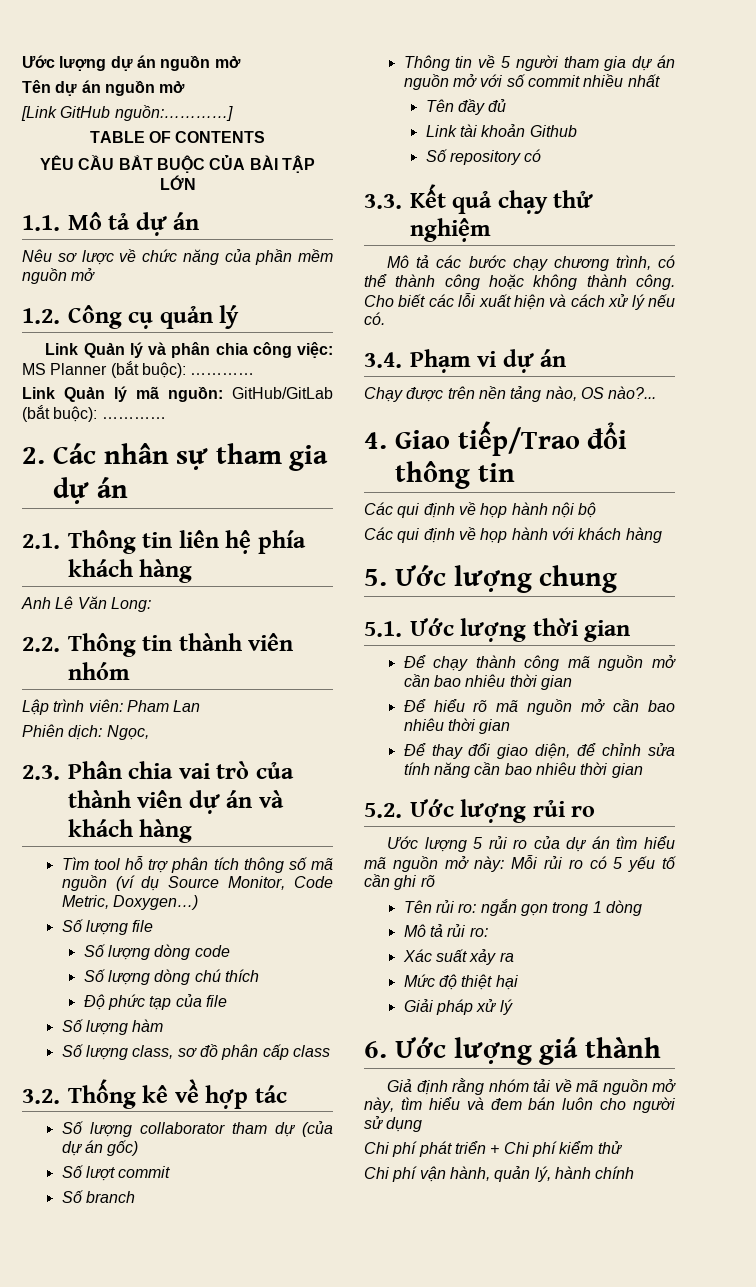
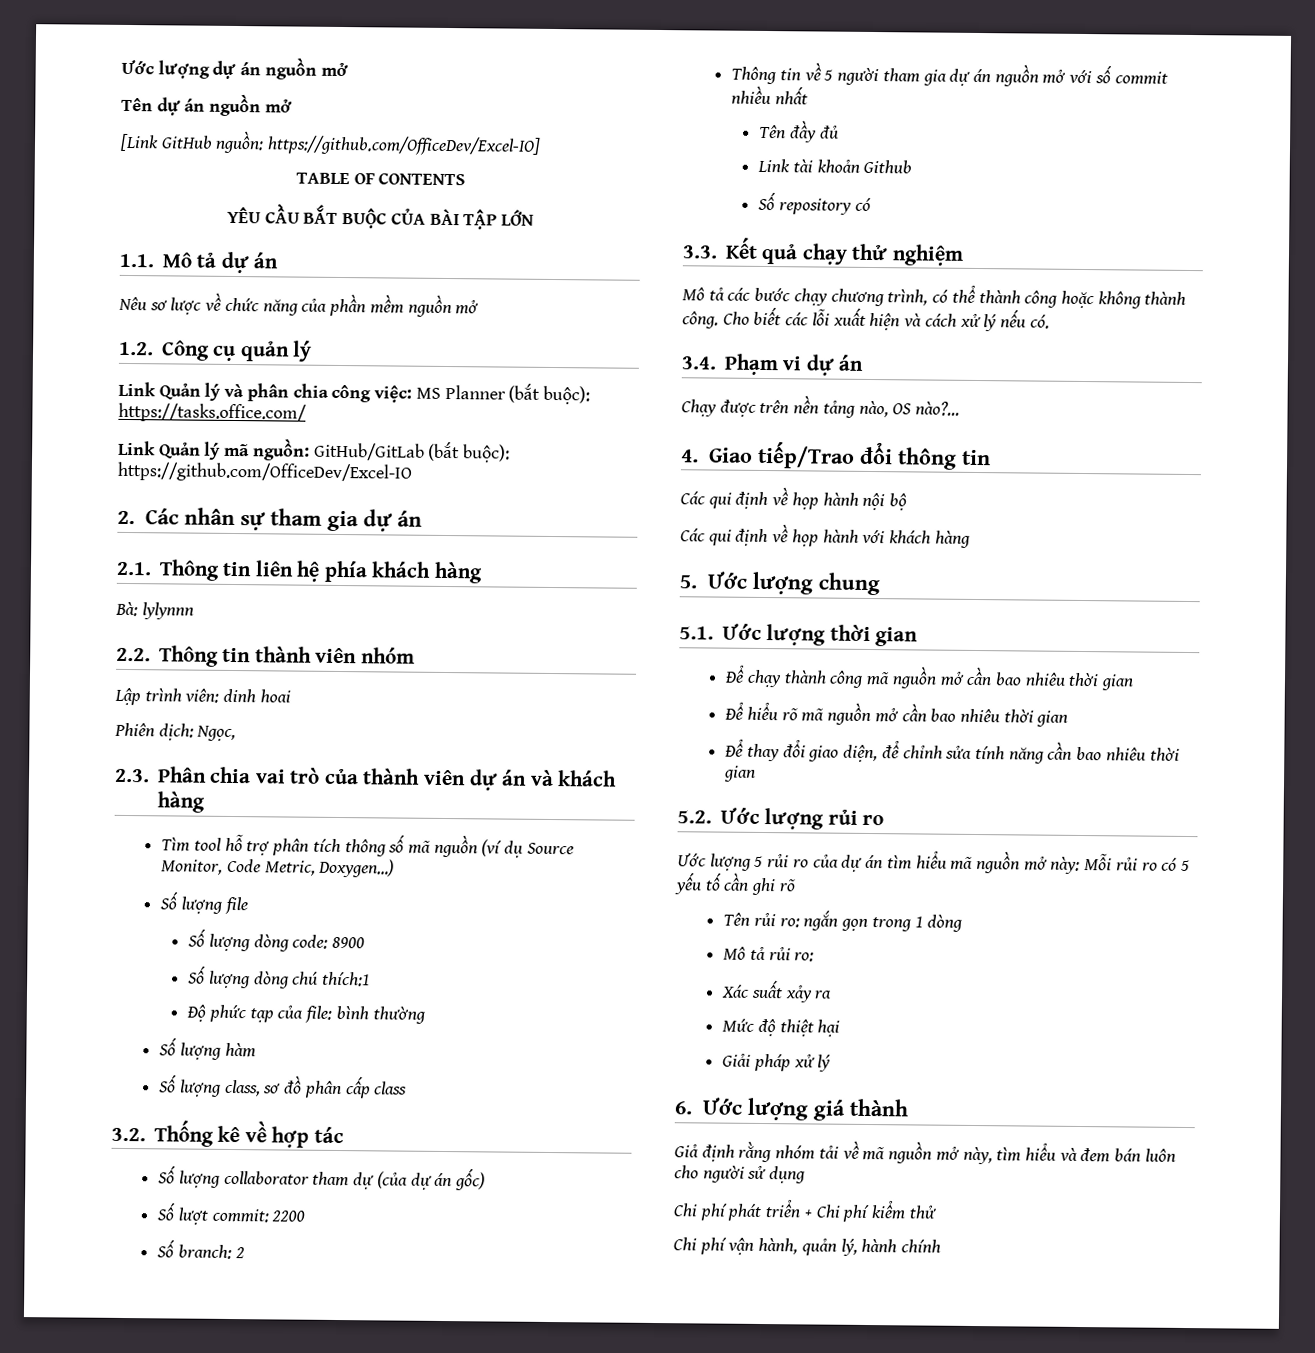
[114,105,233,121] nguồn:…………] -> [215,130,542,156] nguồn: https://github.com/OfficeDev/Excel-IO]
[190,373,255,375] ………… -> [118,402,307,423] https://tasks.office.com/
[101,417,166,419] ………… -> [117,461,412,483] https://github.com/OfficeDev/Excel-IO
[21,596,151,612] Anh Lê Văn Long: -> [115,601,194,620] Bà: lylynnn
[126,700,201,712] Pham Lan -> [223,688,291,703] dinh hoai
[194,945,230,957] code -> [292,934,366,949] code: 8900
[224,969,259,982] thích -> [322,971,372,987] thích:1
[205,995,227,1007] file -> [305,1005,425,1024] file: bình thường
[118,1166,171,1178] [61,1190,135,1203] commit // Số branch -> [211,1208,306,1223] [157,1239,245,1260] commit: 2200 // Số branch: 2

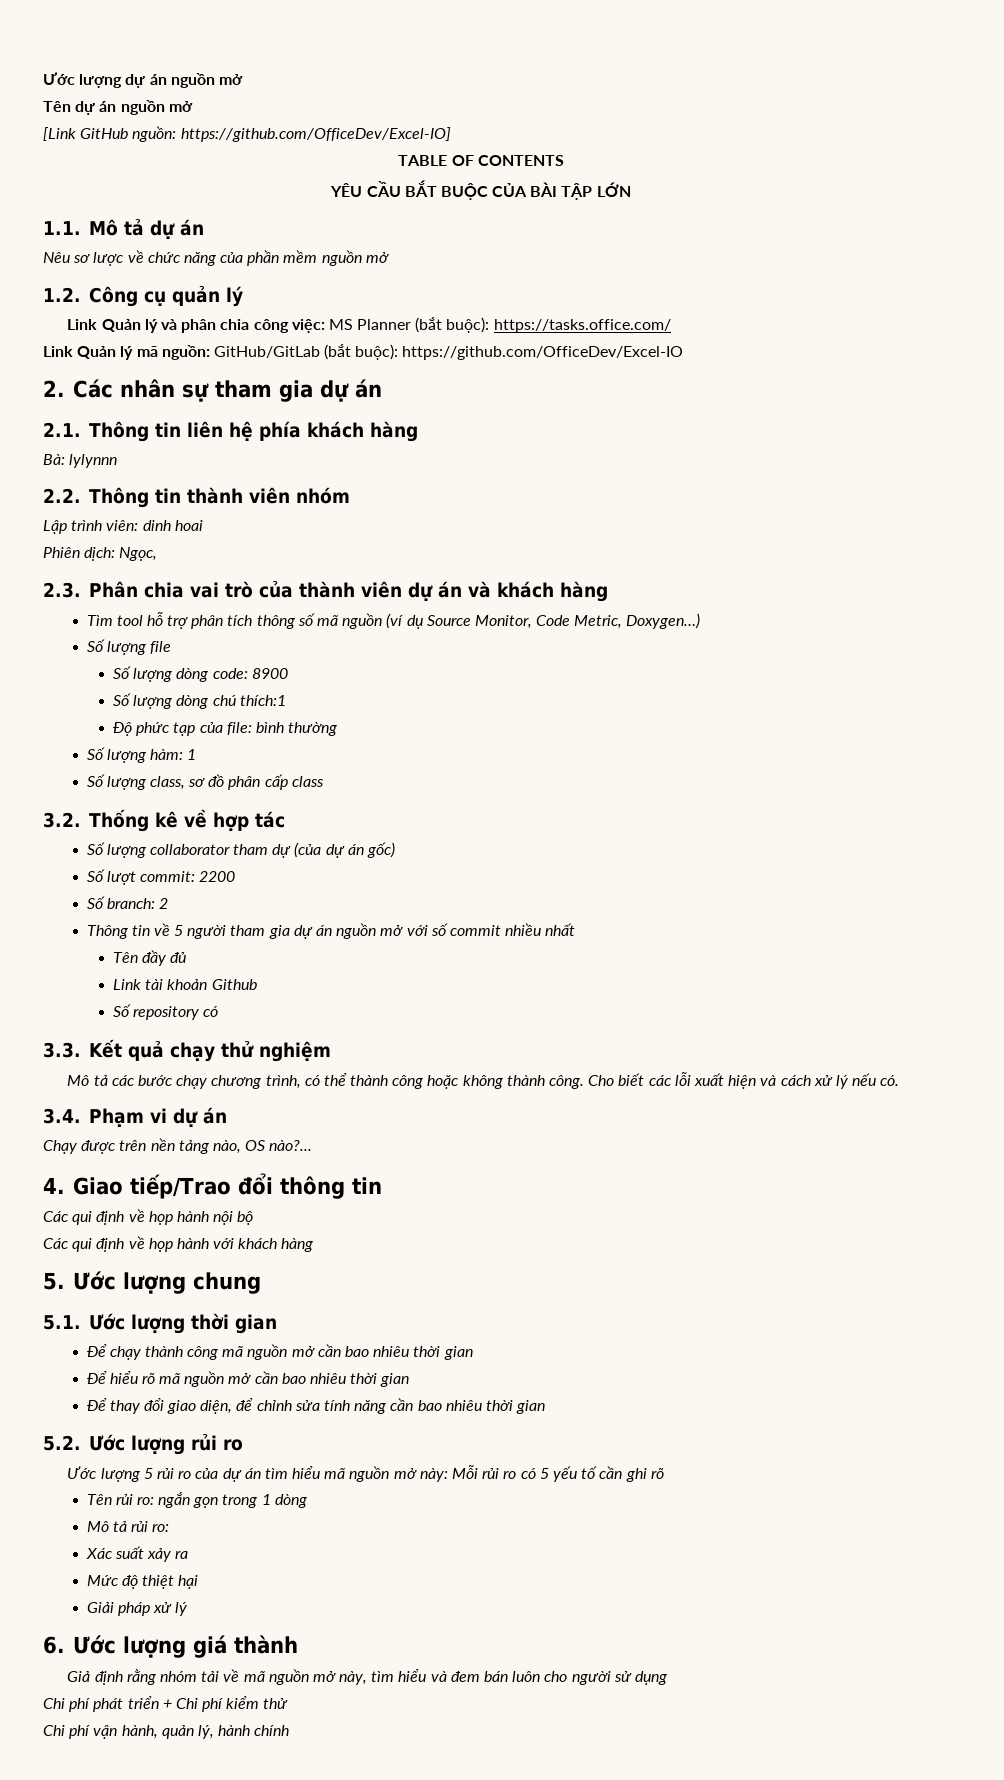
[224,1042,256,1058] hàm -> [149,749,197,760] hàm: 1

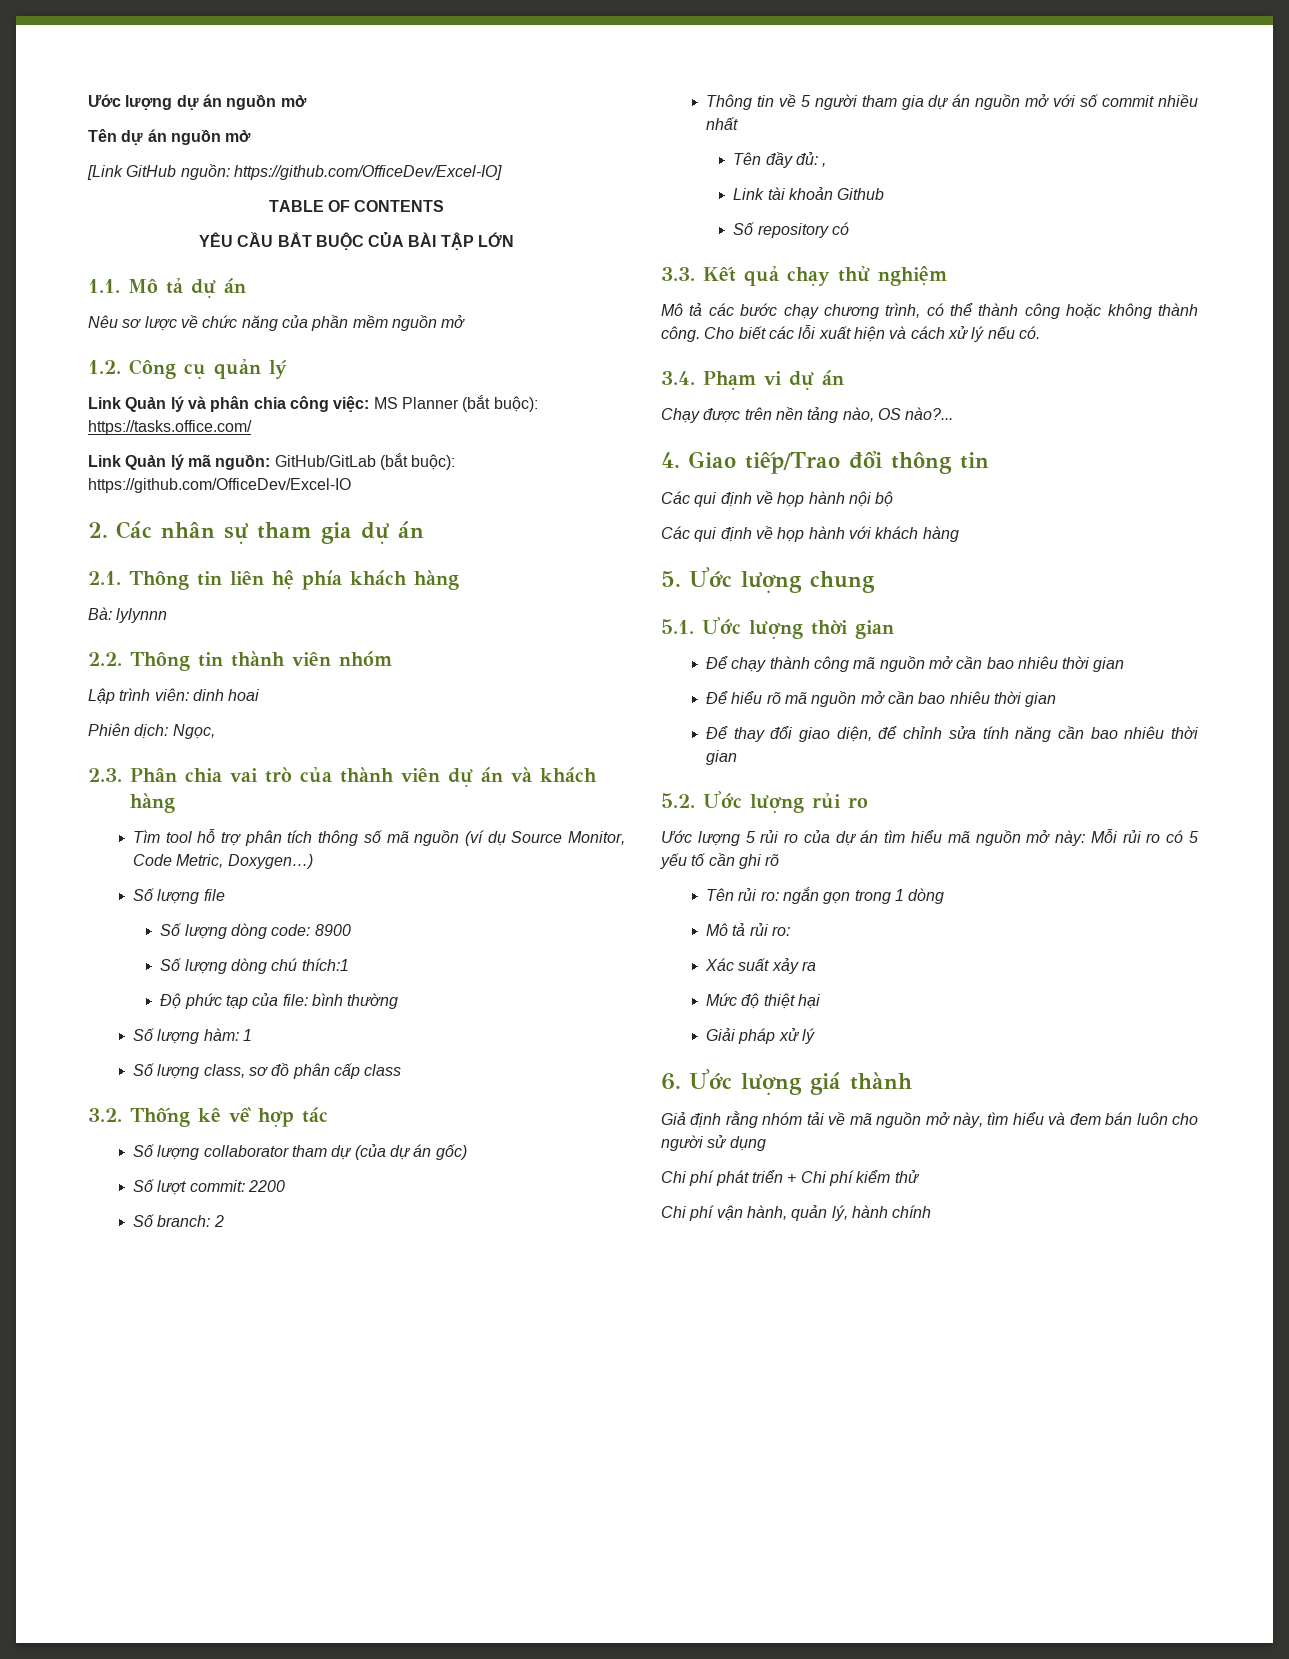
[170,952,187,963] đủ -> [795,152,827,167] đủ: ,

